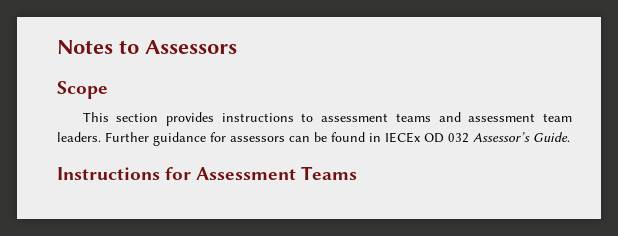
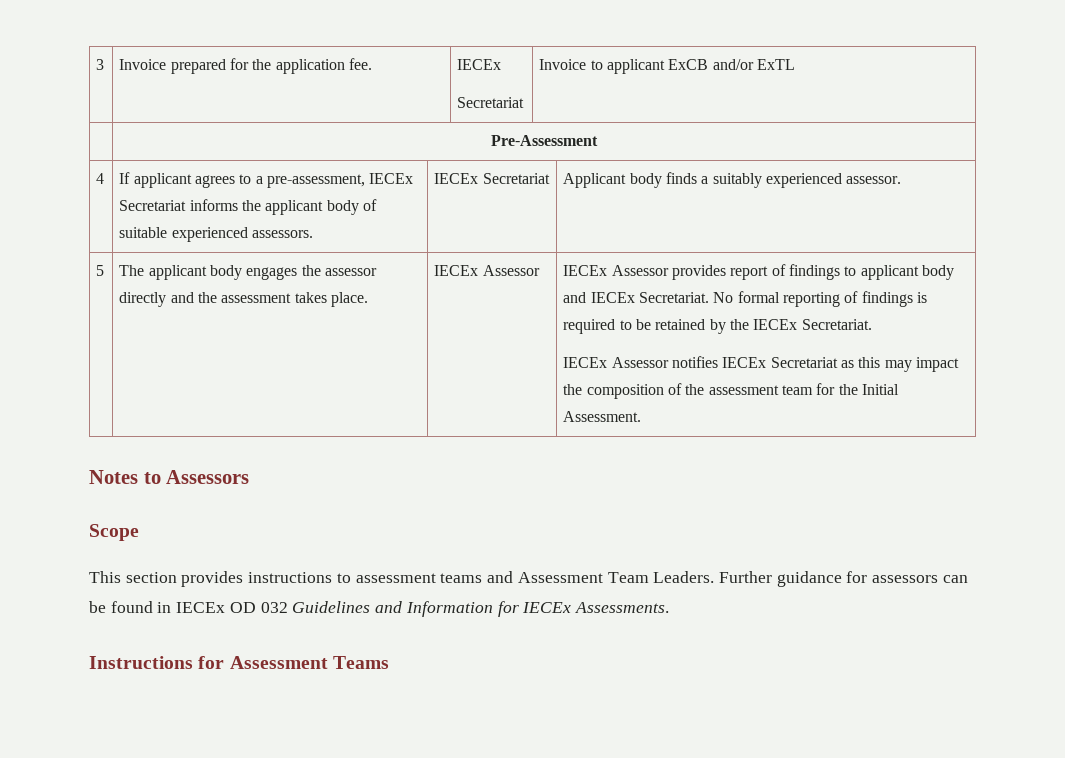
(57, 47) none -> [96,59,105,70] [119,58,372,74] [457,59,502,70] [457,97,525,108] [539,59,795,74] [491,135,598,146] [96,173,105,184] [119,172,414,188] [119,199,377,215] [119,227,313,242] [434,173,550,184] [563,172,902,188] [96,265,105,276] [119,265,377,280] [119,292,368,307] [434,265,540,276] [563,264,954,280] [563,291,927,307] [563,319,872,334] [563,356,959,372] [563,383,899,399] [563,411,642,422] 3 | Invoice prepared for the application fee. | IECEx // Secretariat | Invoice to applicant ExCB and/or ExTL // | Pre-Assessment // 4 | If applicant agrees to a pre-assessment, IECEx Secretariat informs the applicant body of suitable experienced assessors. | IECEx Secretariat | Applicant body finds a suitably experienced assessor. // 5 | The applicant body engages the assessor directly and the assessment takes place. | IECEx Assessor | IECEx Assessor provides report of findings to applicant body and IECEx Secretariat. No formal reporting of findings is required to be retained by the IECEx Secretariat. // IECEx Assessor notifies IECEx Secretariat as this may impact the composition of the assessment team for the Initial Assessment. //
[468,113,572,122] [57,132,101,142] assessment team leaders. -> [517,571,715,583] Assessment Team Leaders.
[473,132,570,142] Assessor’s Guide. -> [292,601,669,617] Guidelines and Information for IECEx Assessments.

